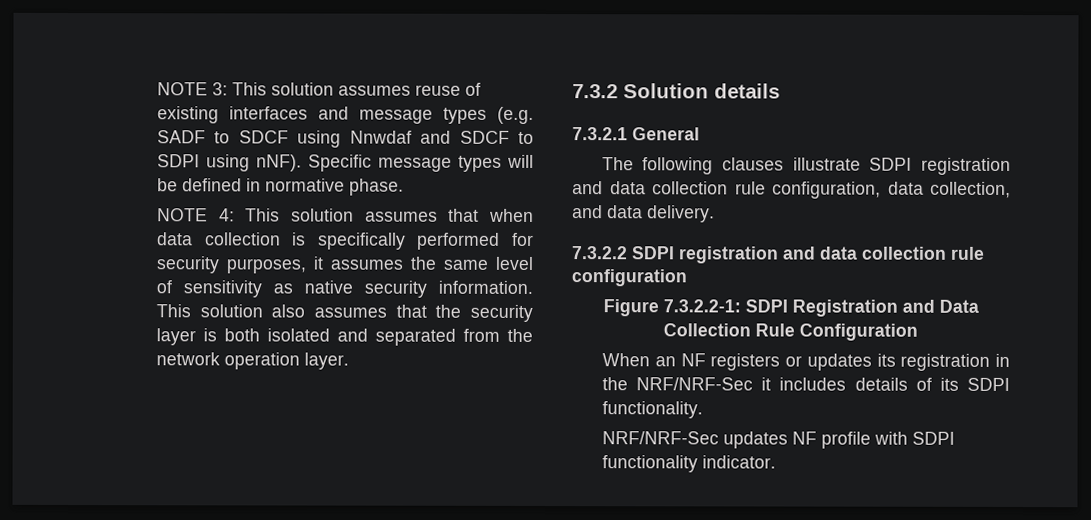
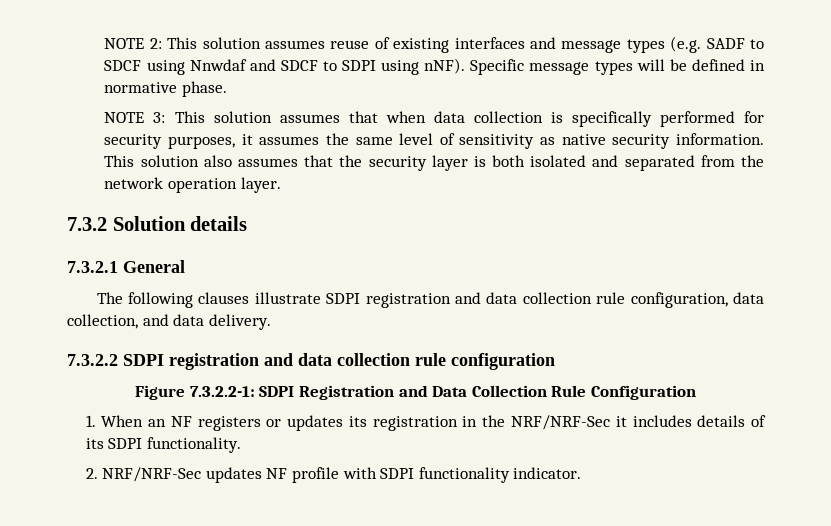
[157,82,229,96] NOTE 3: -> [104,38,162,49] NOTE 2:
[218,208,235,222] 4: -> [153,112,166,123] 3:
(918, 332) none -> [85,415,96,427] 1.
(704, 410) none -> [85,468,98,479] 2.

